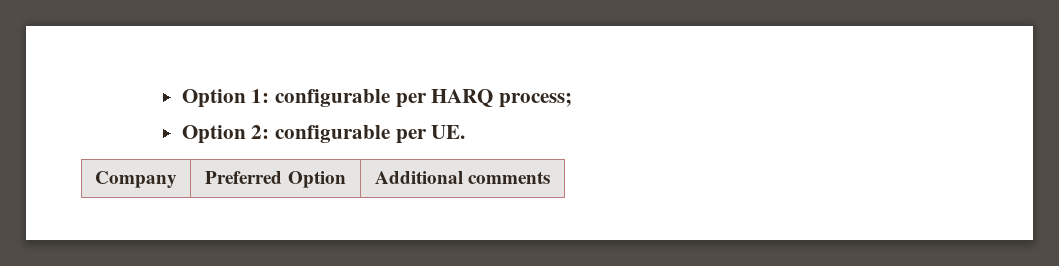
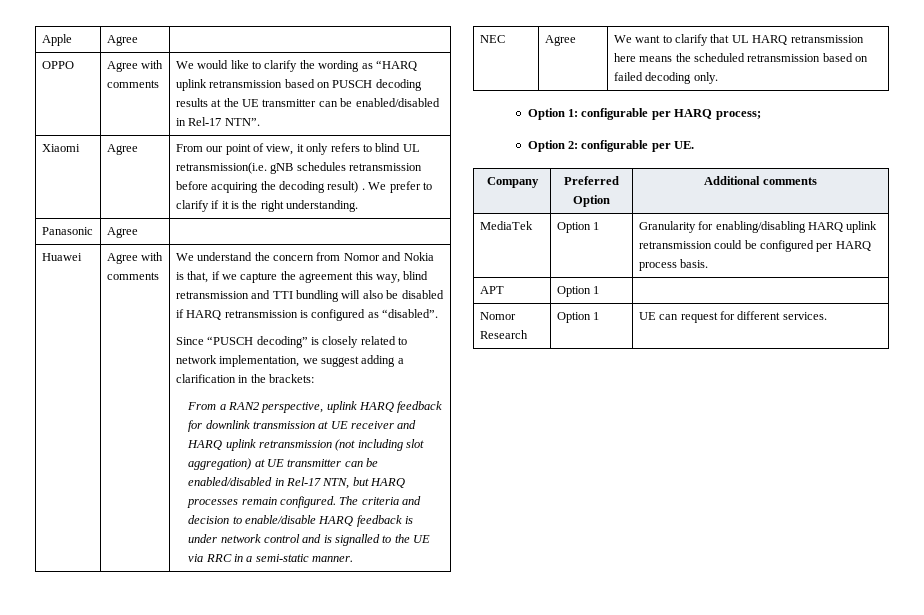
(181, 98) none -> [41,34,72,46] [106,35,138,46] [41,61,74,69] [106,60,164,72] [106,80,159,88] [175,60,417,72] [175,79,422,91] [175,98,440,107] [175,117,260,126] [41,144,80,152] [106,144,138,155] [175,143,420,155] [175,162,423,174] [175,181,432,193] [175,200,359,212] [41,227,93,235] [106,227,138,238] [41,253,82,261] [106,252,164,264] [106,272,159,280] [175,252,434,261] [175,271,429,283] [175,290,444,302] [175,309,439,321] [175,336,408,348] [175,355,404,367] [175,374,315,383] [187,401,443,413] [188,420,417,432] [187,439,425,451] [188,458,379,470] [188,477,406,489] [187,496,422,508] [188,515,414,527] [188,534,431,546] [188,554,354,562] [479,35,505,43] [544,35,576,46] [613,34,864,46] [613,53,869,62] [613,72,718,84] Apple | Agree | // OPPO | Agree with comments | We would like to clarify the wording as “HARQ uplink retransmission based on PUSCH decoding results at the UE transmitter can be enabled/disabled in Rel-17 NTN”. // Xiaomi | Agree | From our point of view, it only refers to blind UL retransmission(i.e. gNB schedules retransmission before acquiring the decoding result) . We prefer to clarify if it is the right understanding. // Panasonic | Agree | // Huawei | Agree with comments | We understand the concern from Nomor and Nokia is that, if we capture the agreement this way, blind retransmission and TTI bundling will also be disabled if HARQ retransmission is configured as “disabled”. // Since “PUSCH decoding” is closely related to network implementation, we suggest adding a clarification in the brackets: // From a RAN2 perspective, uplink HARQ feedback for downlink transmission at UE receiver and HARQ uplink retransmission (not including slot aggregation) at UE transmitter can be enabled/disabled in Rel-17 NTN, but HARQ processes remain configured. The criteria and decision to enable/disable HARQ feedback is under network control and is signalled to the UE via RRC in a semi-static manner. // NEC | Agree | We want to clarify that UL HARQ retransmission here means the scheduled retransmission based on failed decoding only. //
(551, 177) none -> [479,221,533,230] [556,222,600,233] [638,221,878,233] [638,240,871,252] [638,259,709,271] [479,286,504,294] [556,286,600,297] [479,312,516,320] [479,330,528,339] [556,312,600,323] [638,311,827,323] // MediaTek | Option 1 | Granularity for enabling/disabling HARQ uplink retransmission could be configured per HARQ process basis. // APT | Option 1 | // Nomor Research | Option 1 | UE can request for different services.

